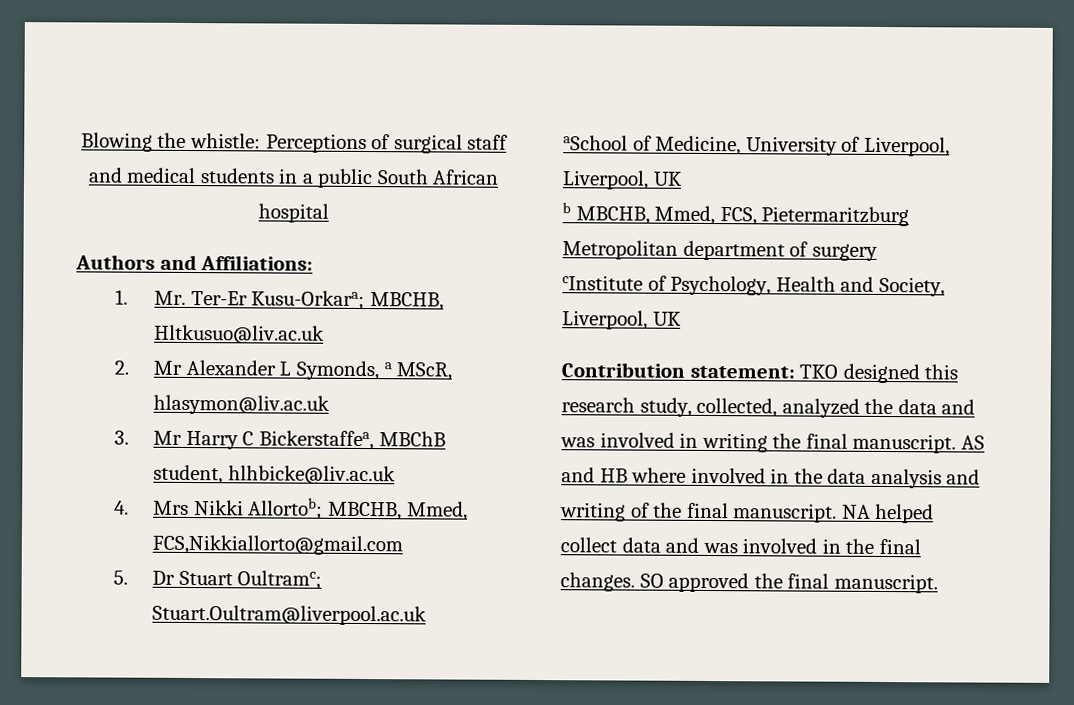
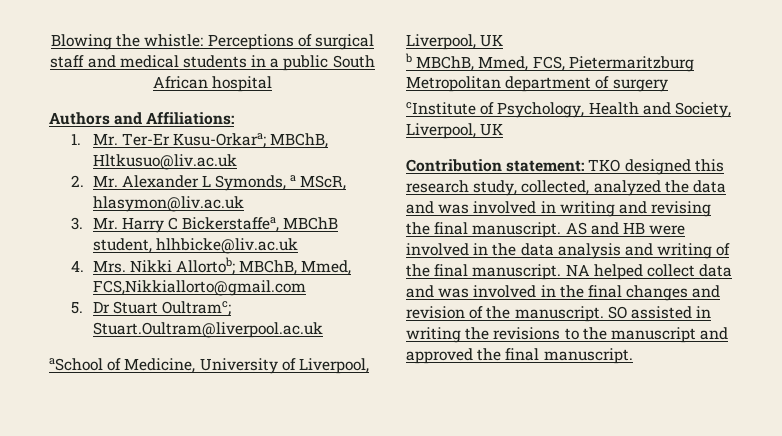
[370,292,445,311] MBCHB, -> [270,133,329,148] MBChB,
[153,360,183,375] Mr -> [92,175,118,187] Mr.
[153,430,183,445] Mr -> [92,217,118,229] Mr.
[153,500,190,515] Mrs -> [92,260,126,273] Mrs.
[328,501,403,521] MBCHB, -> [239,260,298,275] MBChB,
[575,206,650,225] MBCHB, -> [416,56,475,71] MBChB,
(768, 442) none -> [618,201,712,217] and revising
[631,467,687,483] where -> [649,225,686,235] were
[560,572,664,592] changes. SO -> [626,285,721,301] [406,306,712,322] [406,327,729,343] changes and revision of the manuscript. SO assisted in writing the revisions to the manuscript and

